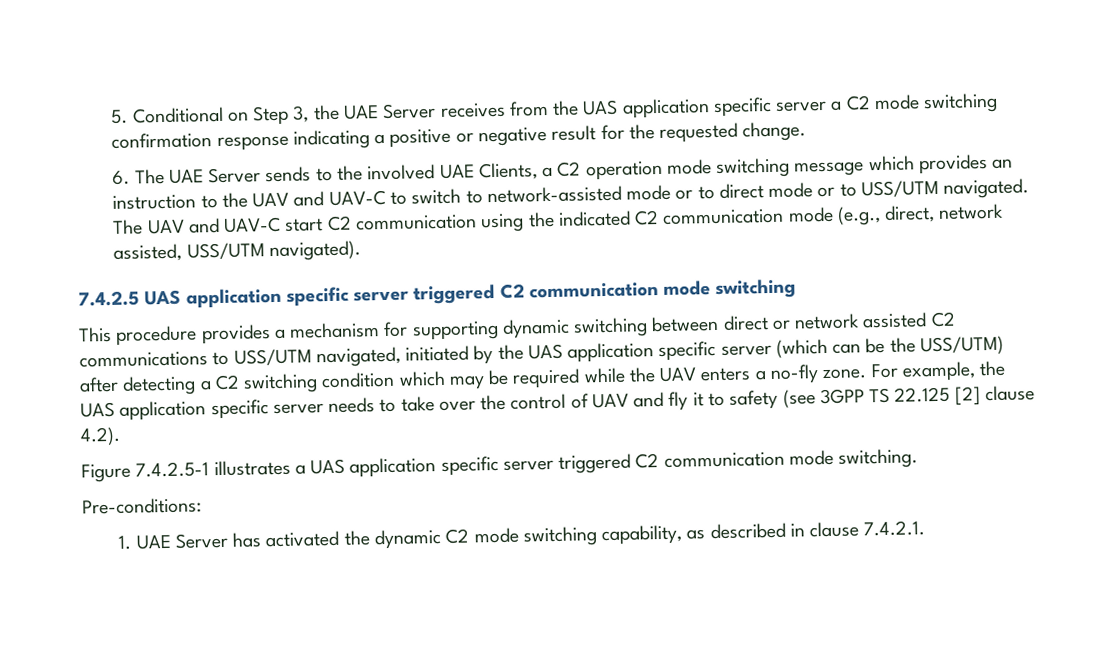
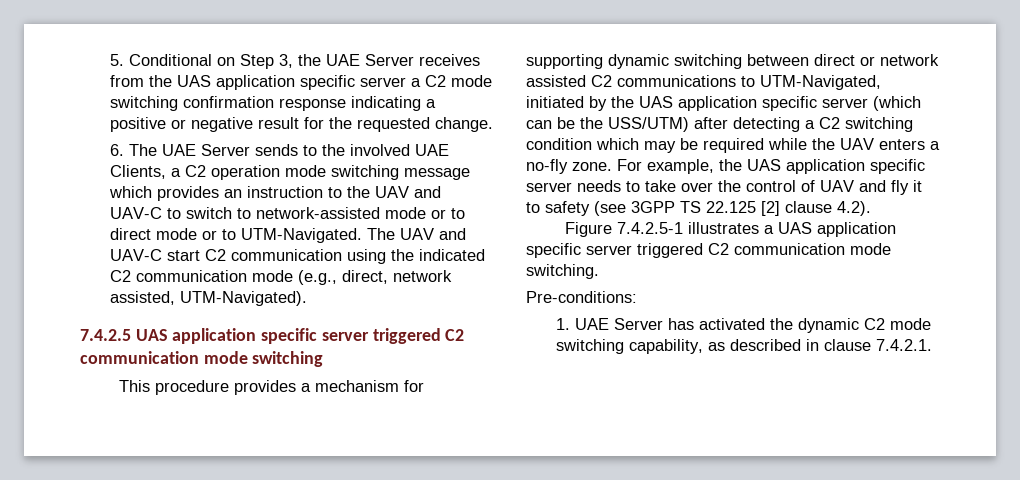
[860,178,1030,199] USS/UTM navigated. -> [240,228,362,243] UTM-Navigated.
[186,240,361,262] USS/UTM navigated). -> [179,291,307,306] UTM-Navigated).
[233,346,401,368] USS/UTM navigated, -> [760,75,881,90] UTM-Navigated,

